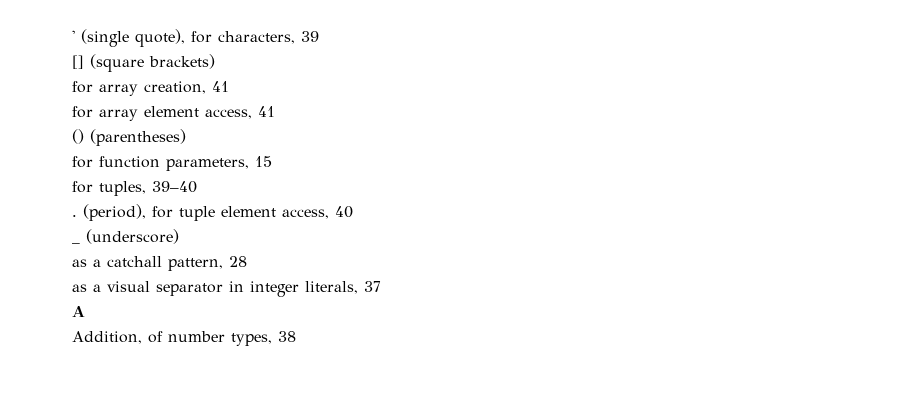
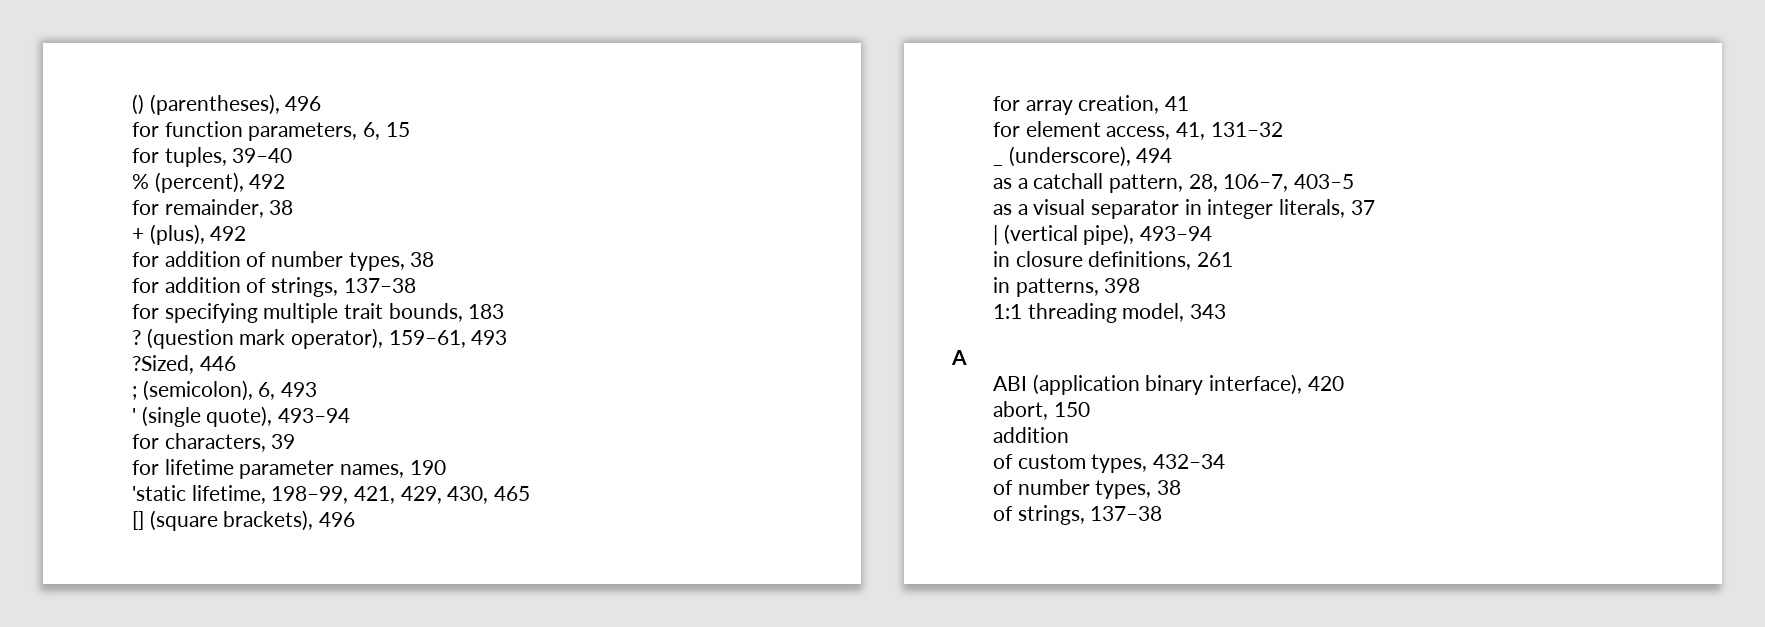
(72, 36) none -> [131,94,322,115] [131,121,410,141] [131,147,293,167] [131,172,286,193] [131,199,294,218] [131,224,247,245] [131,251,435,271] [131,277,416,297] [131,303,505,323] [131,328,508,349] [131,355,236,374] [131,380,317,401] () (parentheses), 496 // for function parameters, 6, 15 // for tuples, 39–40 // % (percent), 492 // for remainder, 38 // + (plus), 492 // for addition of number types, 38 // for addition of strings, 137–38 // for specifying multiple trait bounds, 183 // ? (question mark operator), 159–61, 493 // ?Sized, 446 // ; (semicolon), 6, 493 //
(186, 38) none -> [277,408,350,423] 493–94 //
(320, 36) none -> [131,459,446,479] [131,485,530,504] // for lifetime parameter names, 190 // 'static lifetime, 198–99, 421, 429, 430, 465
[149,54,216,69] brackets) -> [223,510,355,531] brackets), 496
[99,106,276,121] [72,129,187,146] [72,156,273,171] [72,181,198,196] [72,204,354,221] array element access, 41 // () (parentheses) // for function parameters, 15 // for tuples, 39–40 // . (period), for tuple element access, 40 -> [1025,121,1283,140] element access, 41, 131–32
[86,229,180,244] (underscore) -> [1008,146,1173,167] (underscore), 494
[229,256,248,267] 28 -> [1188,174,1354,192] 28, 106–7, 403–5
[72,306,86,317] [72,331,297,346] A // Addition, of number types, 38 -> [992,224,1212,245] [992,251,1233,270] [992,277,1141,297] [992,303,1226,323] [951,350,967,365] [992,374,1344,395] [992,401,1090,420] [992,427,1069,443] [992,454,1225,473] [992,479,1181,499] [992,505,1163,525] | (vertical pipe), 493–94 // in closure definitions, 261 // in patterns, 398 // 1:1 threading model, 343 // A // ABI (application binary interface), 420 // abort, 150 // addition // of custom types, 432–34 // of number types, 38 // of strings, 137–38

